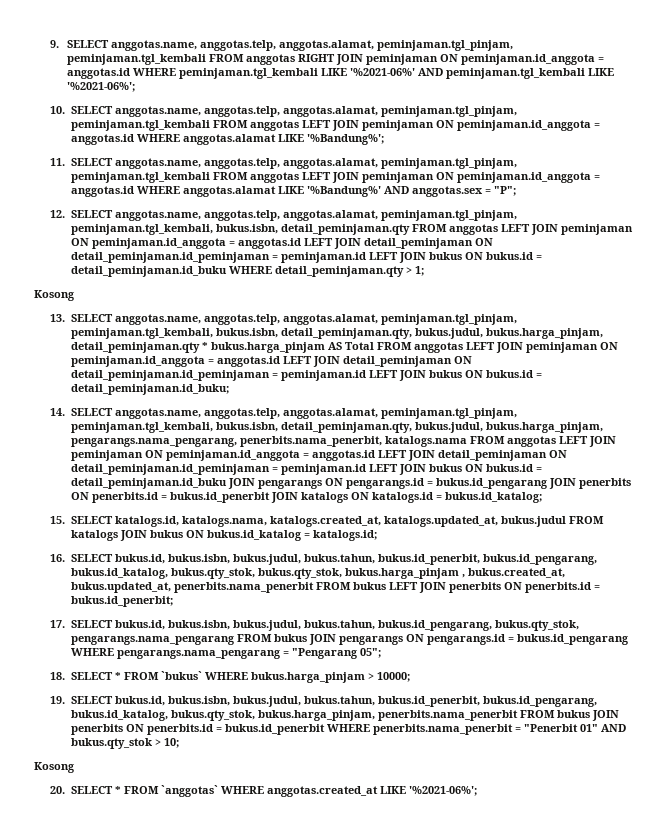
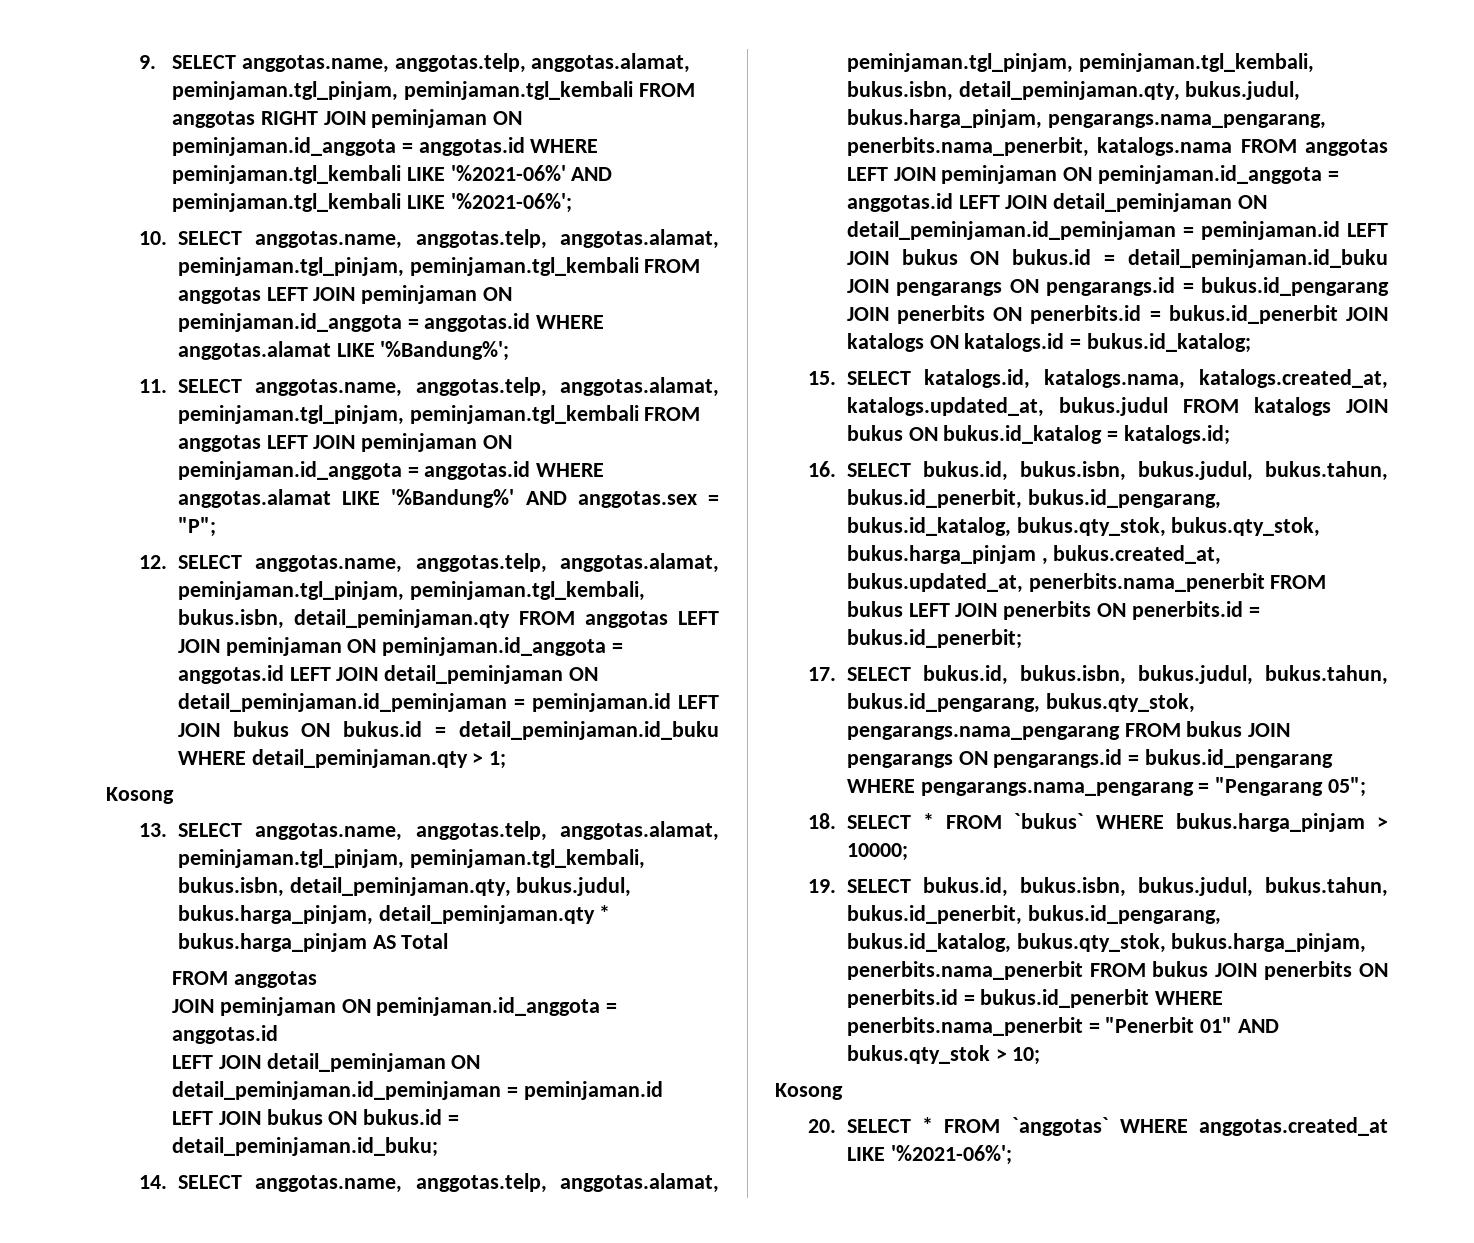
[376,342,618,353] [70,356,472,367] [70,370,366,381] FROM anggotas LEFT JOIN peminjaman ON peminjaman.id_anggota = anggotas.id LEFT JOIN detail_peminjaman ON detail_peminjaman.id_peminjaman = peminjaman.id -> [171,971,317,988] [171,997,618,1016] [171,1025,278,1044] [171,1053,481,1072] [171,1081,663,1100] // FROM anggotas // JOIN peminjaman ON peminjaman.id_anggota = anggotas.id // LEFT JOIN detail_peminjaman ON detail_peminjaman.id_peminjaman = peminjaman.id //

